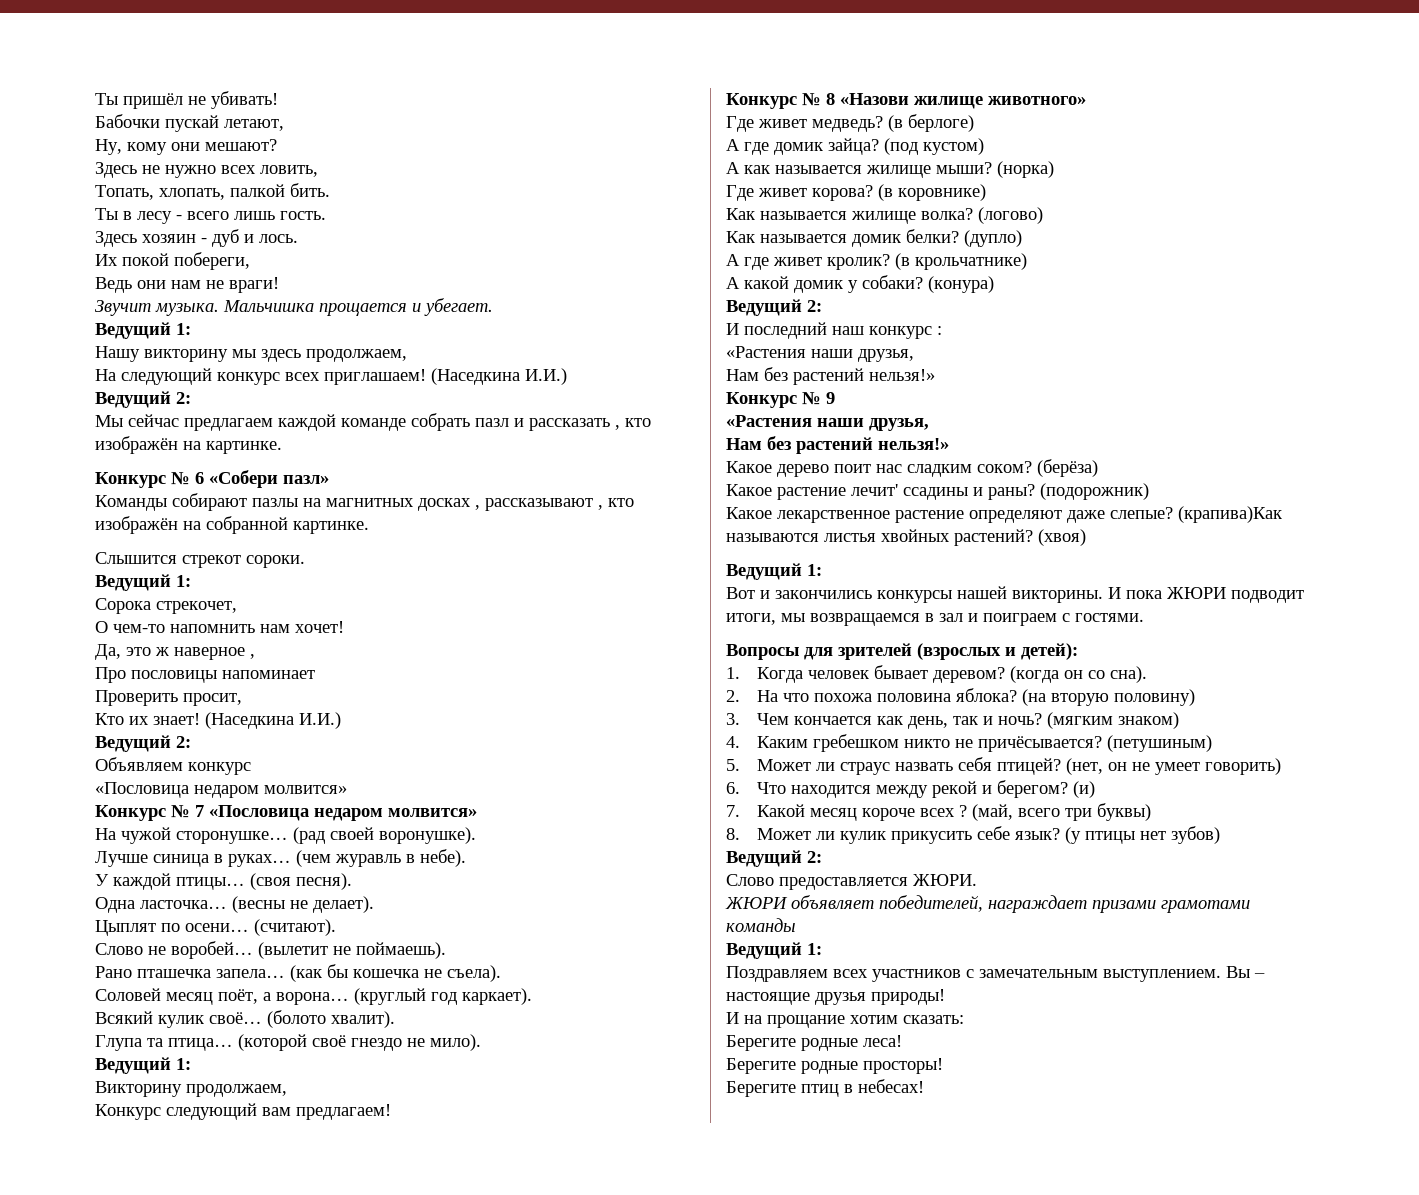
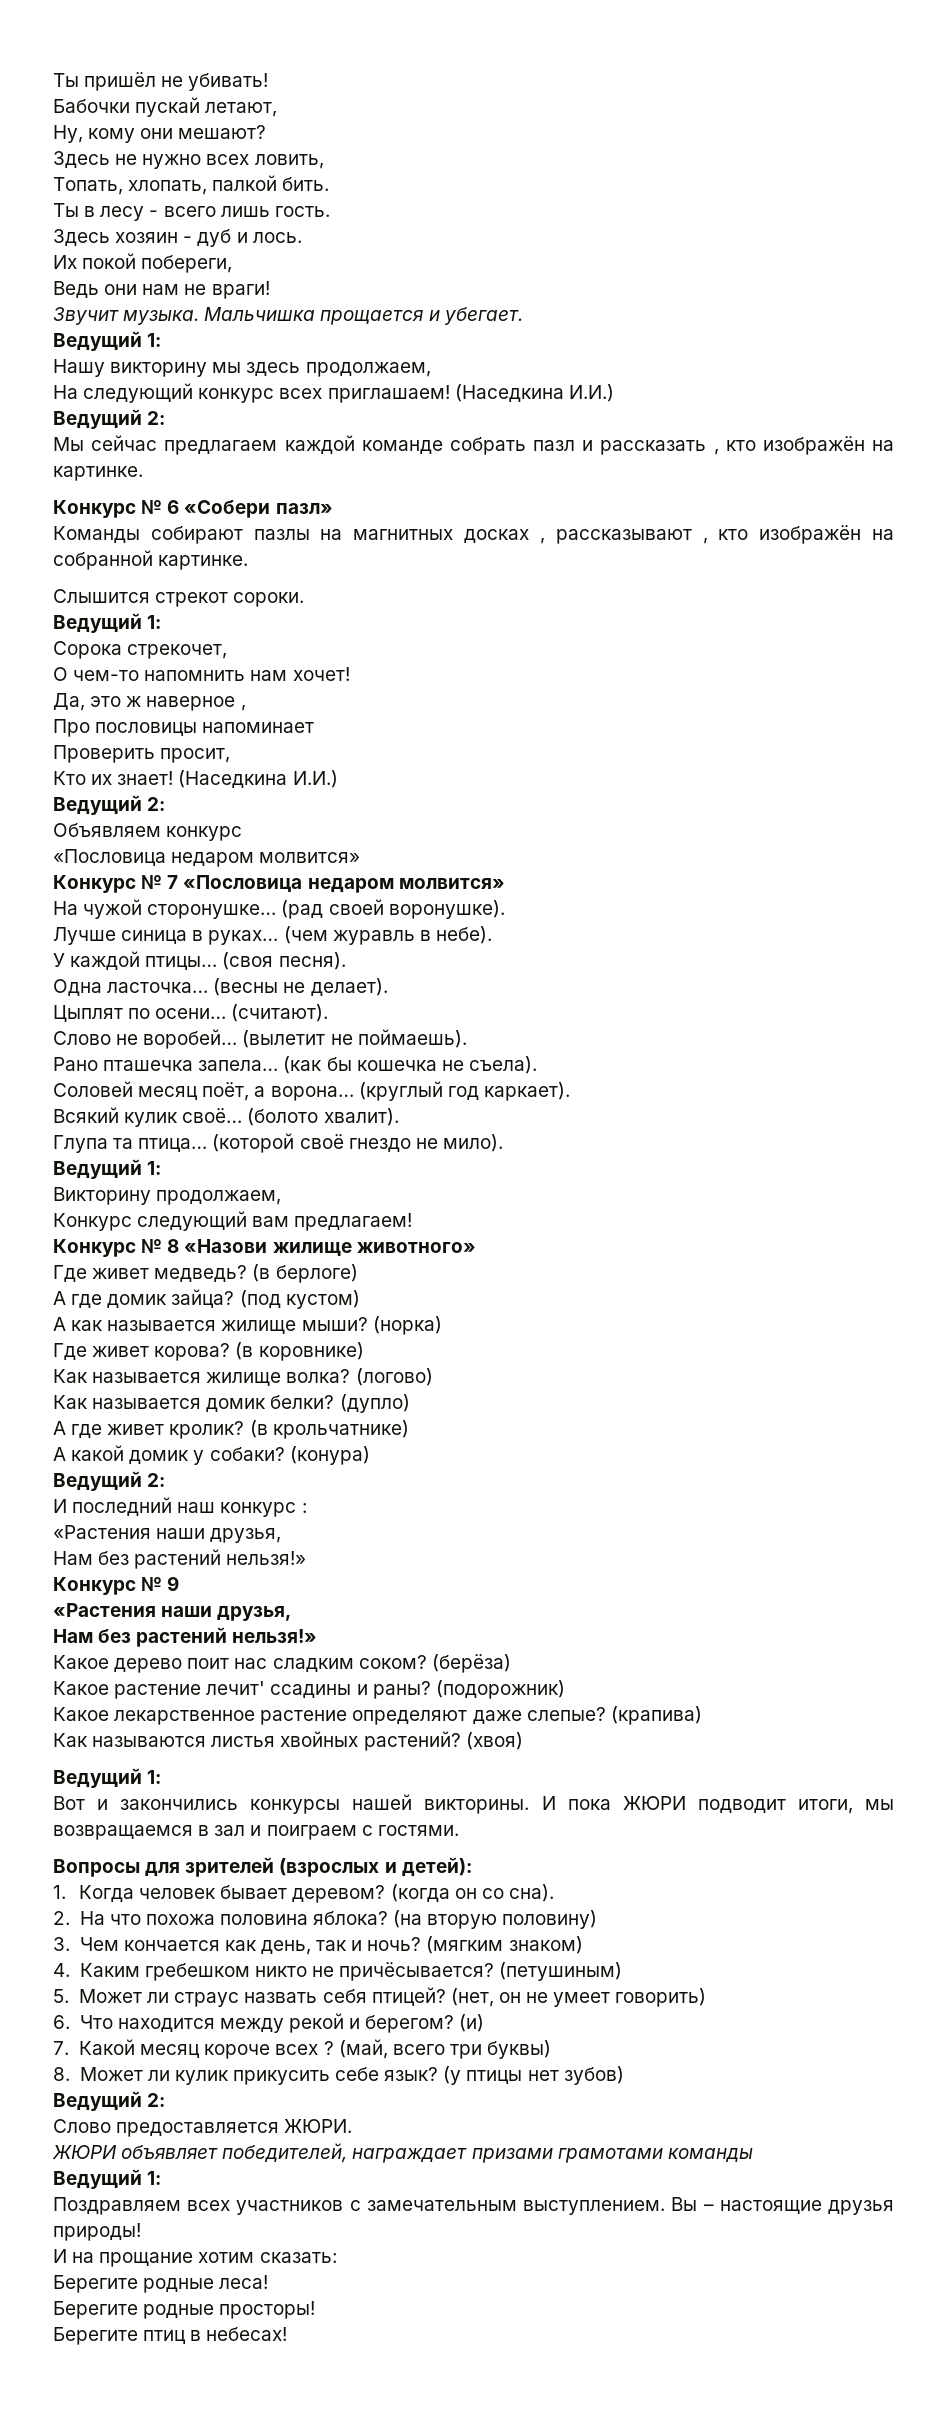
[1178,506,1282,523] (крапива)Как -> [610,1706,702,1725] [53,1733,88,1747] (крапива) // Как

